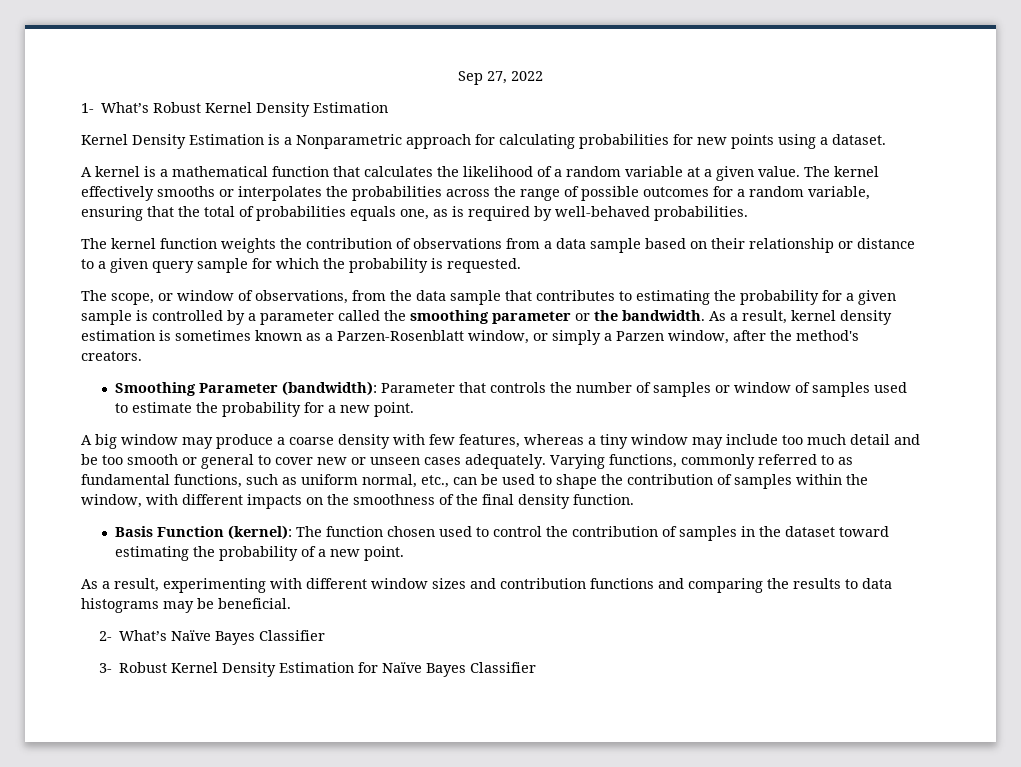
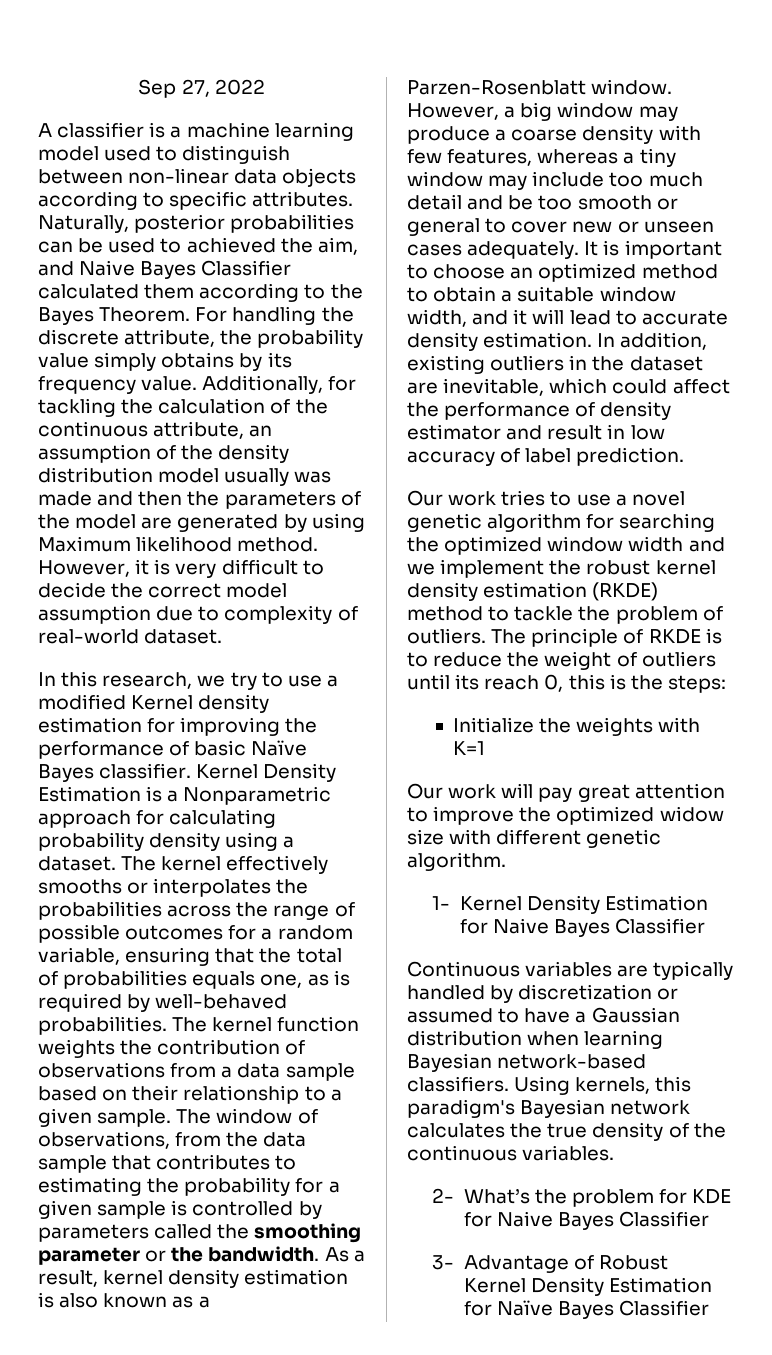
[81,102,389,117] 1- What’s Robust Kernel Density Estimation // -> [38,122,354,141] [38,145,291,164] [38,168,357,187] [38,191,354,210] [38,214,355,233] [38,237,358,255] [38,260,292,279] [38,283,363,302] [38,306,354,325] [38,329,364,348] [38,352,292,371] [38,375,357,394] [38,398,328,417] [38,421,273,439] [38,444,290,463] [38,467,332,486] [38,491,361,509] [38,513,365,532] [38,536,319,552] [38,559,324,578] [38,582,288,598] [38,605,358,624] [38,629,223,644] [38,671,338,690] [38,694,270,713] [38,717,318,736] [38,740,308,759] [38,763,192,782] A classifier is a machine learning model used to distinguish between non-linear data objects according to specific attributes. Naturally, posterior probabilities can be used to achieved the aim, and Naive Bayes Classifier calculated them according to the Bayes Theorem. For handling the discrete attribute, the probability value simply obtains by its frequency value. Additionally, for tackling the calculation of the continuous attribute, an assumption of the density distribution model usually was made and then the parameters of the model are generated by using Maximum likelihood method. However, it is very difficult to decide the correct model assumption due to complexity of real-world dataset. // In this research, we try to use a modified Kernel density estimation for improving the performance of basic Naïve Bayes classifier.
[579,134,774,149] probabilities for new points -> [38,832,221,851] probability density
[81,166,800,181] // A kernel is a mathematical function that calculates the likelihood of a random variable at a given value. -> (116, 863) none
(748, 213) // -> (167, 1025) none
[838,238,915,249] or distance -> (300, 1094) none
[152,258,521,273] [81,290,173,305] query sample for which the probability is requested. // The scope, or -> [97,1109,212,1127] sample. The
[248,311,334,325] a parameter -> [38,1224,149,1242] parameters
[175,330,251,341] sometimes -> [59,1293,99,1308] also
[468,330,859,345] [81,351,142,361] [114,381,907,397] [114,402,414,417] [81,435,92,445] window, or simply a Parzen window, after the method's creators. // Smoothing Parameter (bandwidth): Parameter that controls the number of samples or window of samples used to estimate the probability for a new point. // A -> [591,79,673,95] [407,103,516,120] window. However, a
[550,454,853,469] [81,474,868,489] [81,494,634,509] [114,525,889,541] [114,546,404,561] [81,578,892,593] [81,598,291,613] [98,630,212,641] Varying functions, commonly referred to as fundamental functions, such as uniform normal, etc., can be used to shape the contribution of samples within the window, with different impacts on the smoothness of the final density function. // Basis Function (kernel): The function chosen used to control the contribution of samples in the dataset toward estimating the probability of a new point. // As a result, experimenting with different window sizes and contribution functions and comparing the results to data histograms may be beneficial. // 2- What’s Naïve -> [584,240,722,259] [407,263,718,282] [407,286,676,302] [407,309,728,327] [407,332,708,351] [407,355,703,374] [407,378,730,396] [407,401,672,420] [407,424,665,440] [407,447,685,466] [407,490,685,506] [407,513,716,532] [407,536,725,555] [407,559,716,578] [407,582,659,601] [407,606,723,624] [407,628,722,647] [407,651,716,670] [407,674,726,693] [453,717,701,736] [453,741,486,755] [407,783,725,802] [407,806,724,825] [407,829,662,848] [407,852,506,871] [432,895,708,914] [459,918,706,937] [407,961,734,980] [407,984,679,1003] [407,1007,680,1023] [407,1030,664,1049] [407,1053,647,1072] [407,1076,692,1095] [407,1099,691,1118] [407,1122,726,1141] [407,1145,615,1161] [432,1188,732,1207] [463,1211,553,1227] It is important to choose an optimized method to obtain a suitable window width, and it will lead to accurate density estimation. In addition, existing outliers in the dataset are inevitable, which could affect the performance of density estimator and result in low accuracy of label prediction. // Our work tries to use a novel genetic algorithm for searching the optimized window width and we implement the robust kernel density estimation (RKDE) method to tackle the problem of outliers. The principle of RKDE is to reduce the weight of outliers until its reach 0, this is the steps: // Initialize the weights with K=1 // Our work will pay great attention to improve the optimized widow size with different genetic algorithm. // 1- Kernel Density Estimation for Naive Bayes Classifier // Continuous variables are typically handled by discretization or assumed to have a Gaussian distribution when learning Bayesian network-based classifiers. Using kernels, this paradigm's Bayesian network calculates the true density of the continuous variables. // 2- What’s the problem for KDE for Naive
(112, 668) none -> [463,1255,594,1273] Advantage of

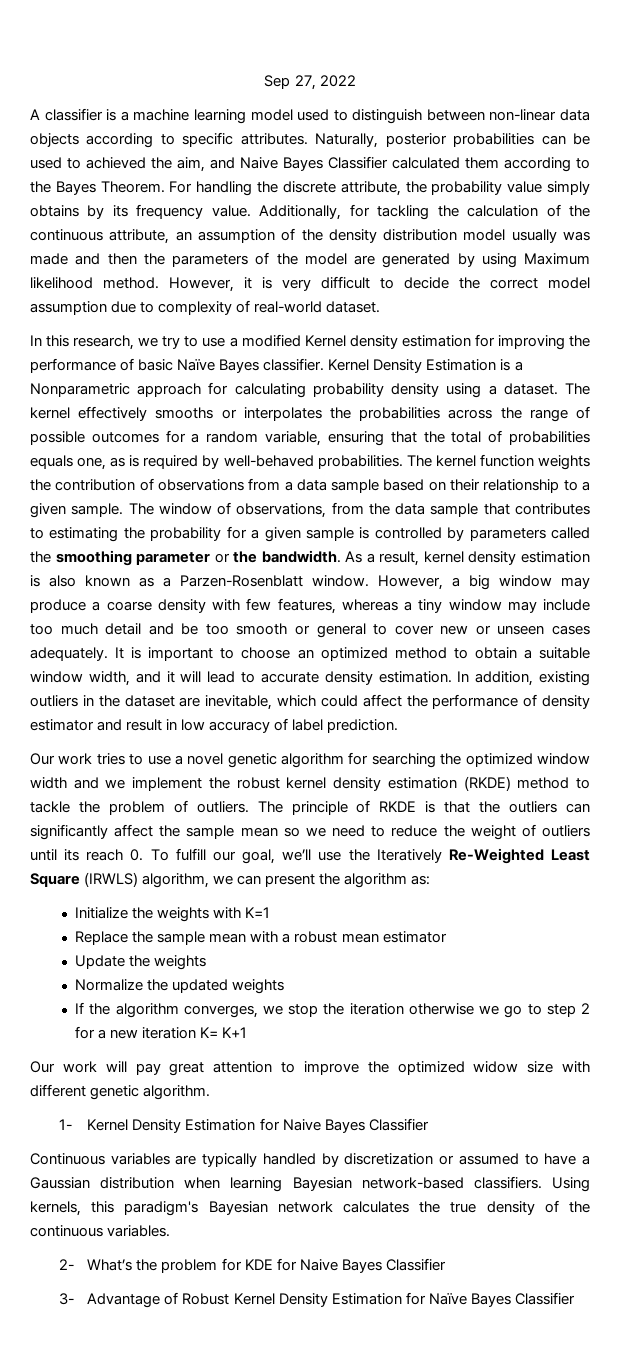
(722, 636) none -> [444,801,590,813] [30,824,366,840] that the outliers can significantly affect the sample mean so we need
[544,674,726,693] 0, this is the steps: -> [130,848,590,864] [30,872,431,888] 0. To fulfill our goal, we’ll use the Iteratively Re-Weighted Least Square (IRWLS) algorithm, we can present the algorithm as:
(486, 748) none -> [75,931,447,945] [75,955,207,970] [75,979,285,994] [75,1002,590,1018] [75,1026,248,1039] // Replace the sample mean with a robust mean estimator // Update the weights // Normalize the updated weights // If the algorithm converges, we stop the iteration otherwise we go to step 2 for a new iteration K= K+1

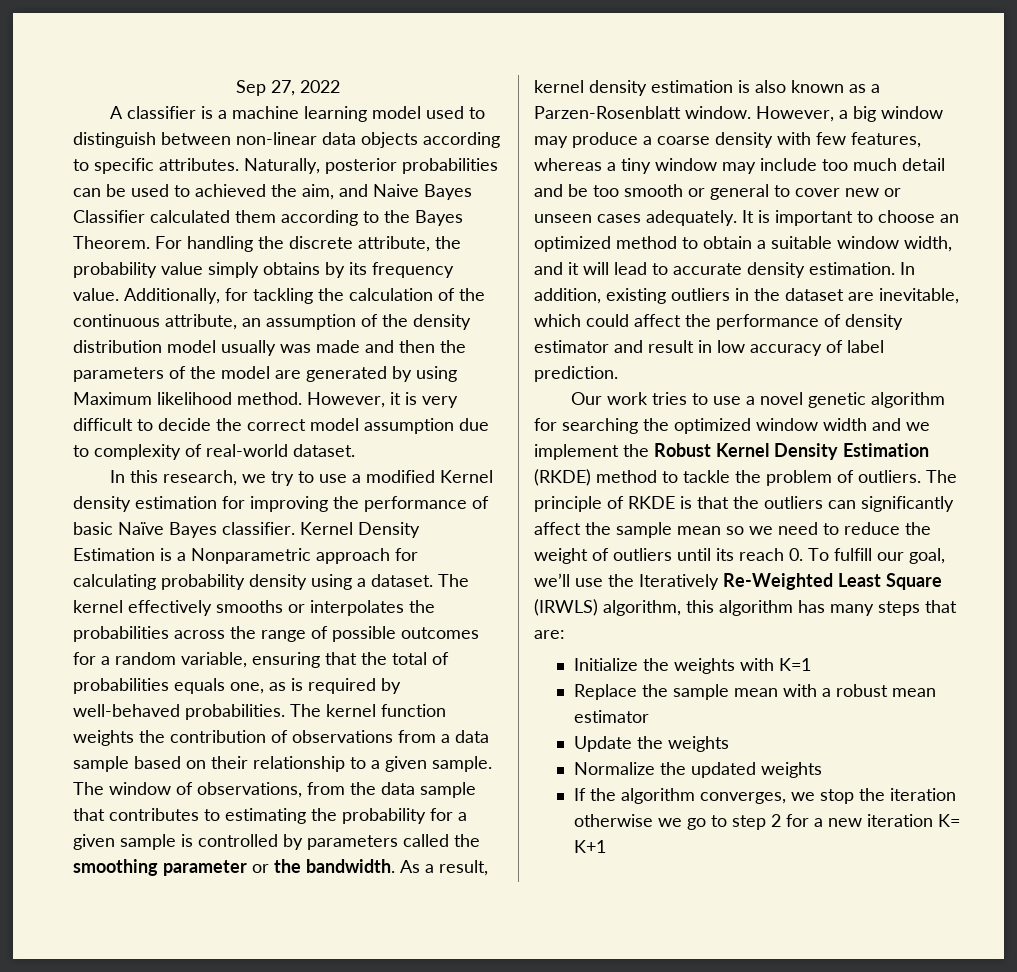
[236,777,457,791] robust kernel density estimation -> [654,443,929,460] Robust Kernel Density Estimation
[213,873,431,888] we can present the algorithm as: -> [686,600,957,616] [534,630,565,639] this algorithm has many steps that are:
[30,1061,590,1076] [30,1084,211,1100] [58,1118,429,1133] [30,1153,591,1167] [30,1176,590,1192] [30,1200,590,1216] [30,1225,171,1237] [58,1258,446,1273] [58,1292,575,1308] // Our work will pay great attention to improve the optimized widow size with different genetic algorithm. // 1- Kernel Density Estimation for Naive Bayes Classifier // Continuous variables are typically handled by discretization or assumed to have a Gaussian distribution when learning Bayesian network-based classifiers. Using kernels, this paradigm's Bayesian network calculates the true density of the continuous variables. // 2- What’s the problem for KDE for Naive Bayes Classifier // 3- Advantage of Robust Kernel Density Estimation for Naïve Bayes Classifier -> (606, 846) none

